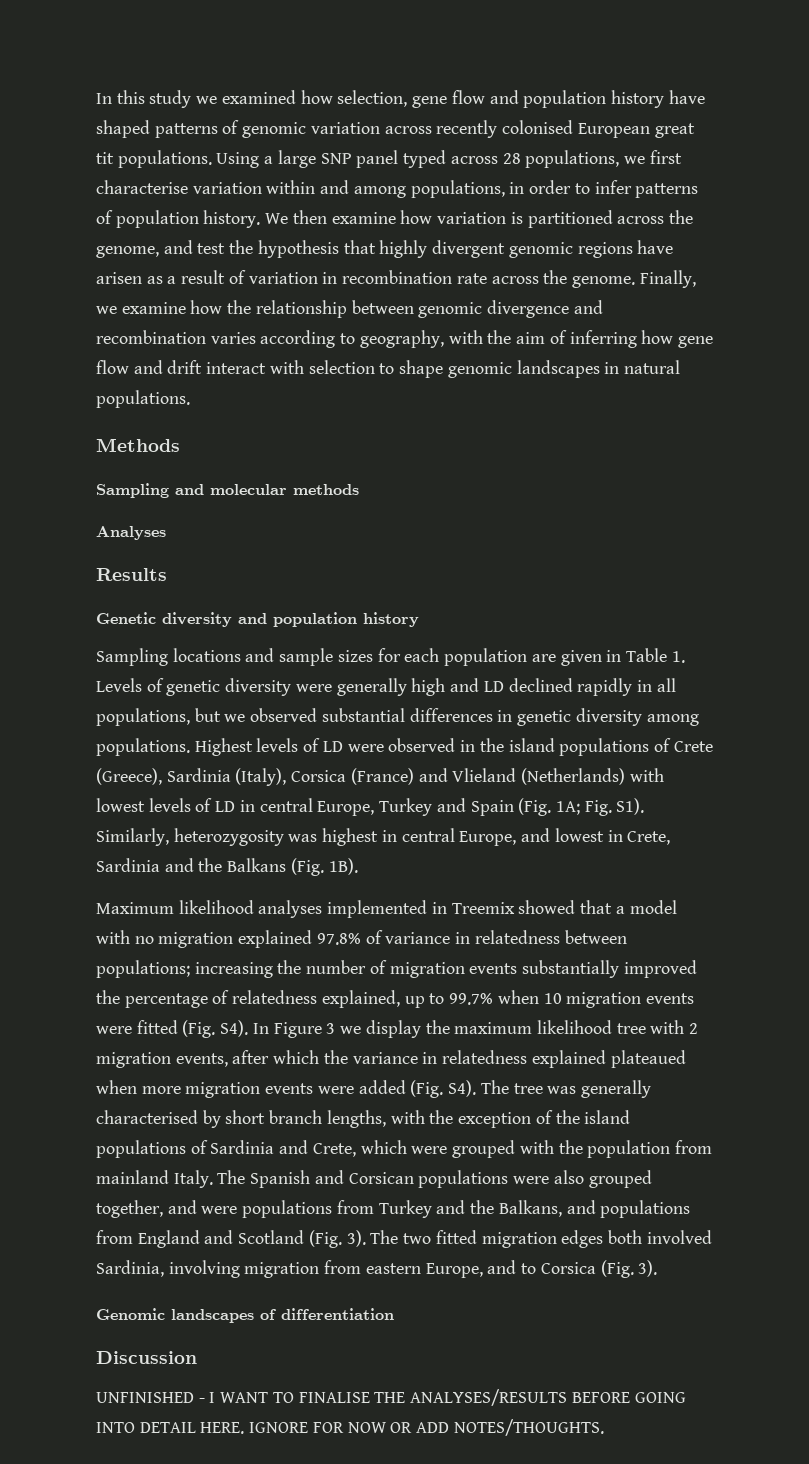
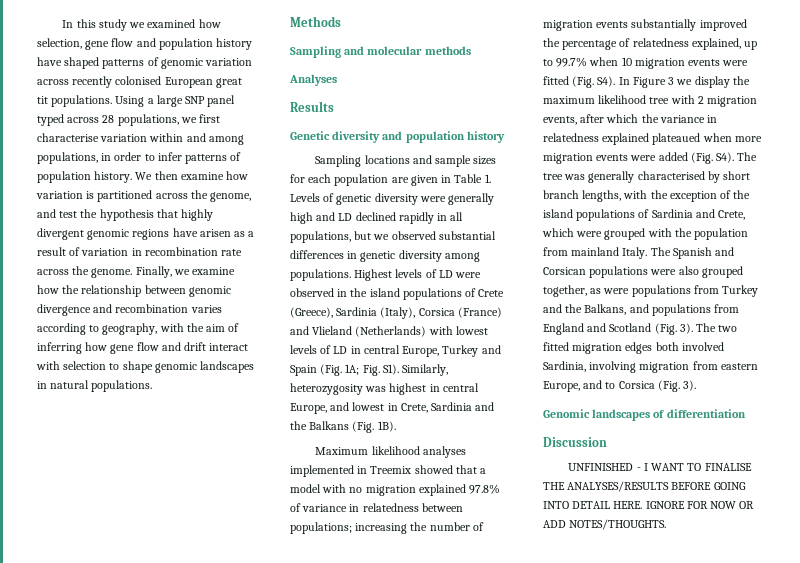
[167,1200,197,1214] and -> [590,288,602,294] as

